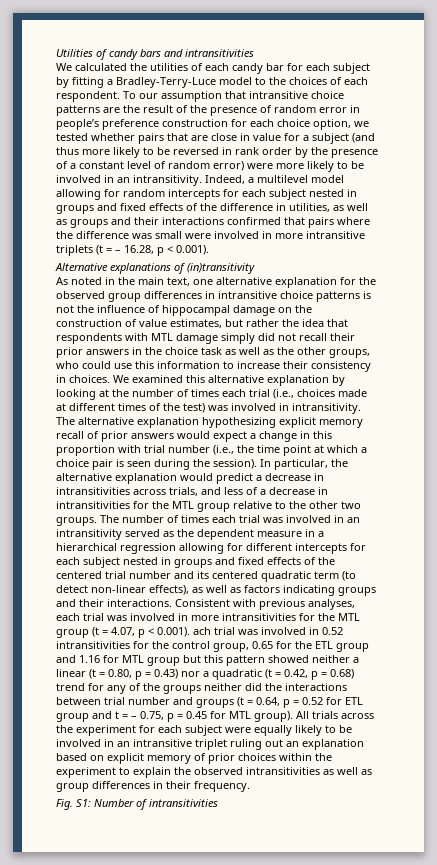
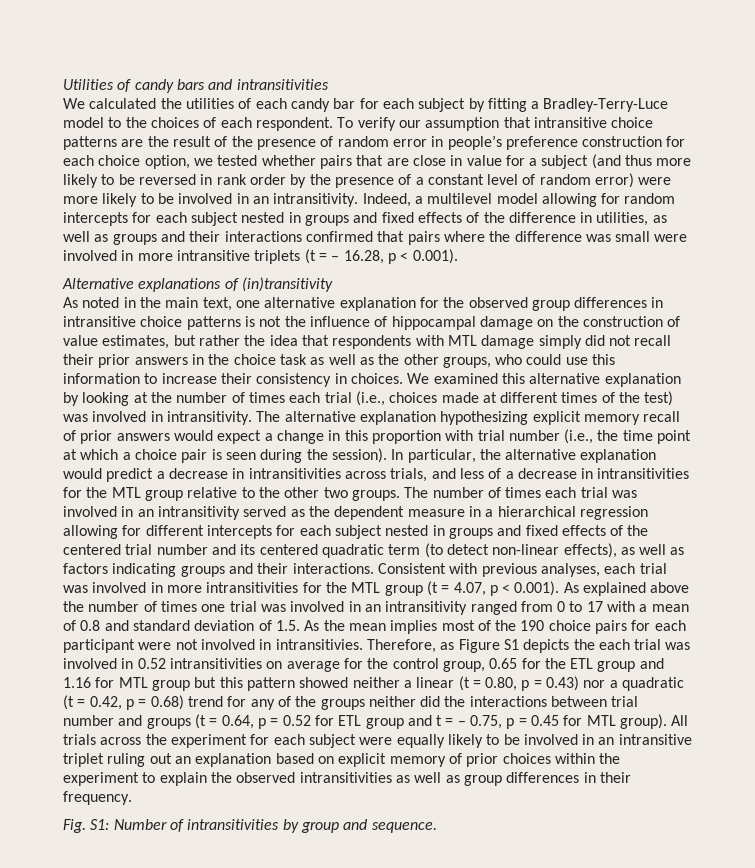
(136, 95) none -> [357,117,396,131] verify
[193,627,211,635] ach -> [563,582,690,596] [63,601,689,615] [63,620,686,634] [63,639,630,653] As explained above the number of times one trial was involved in an intransitivity ranged from 0 to 17 with a mean of 0.8 and standard deviation of 1.5. As the mean implies most of the 190 choice pairs for each participant were not involved in intransitivies. Therefore, as Figure S1 depicts the each
(130, 645) none -> [266,661,340,672] on average
(218, 803) none -> [282,819,437,833] by group and sequence.

